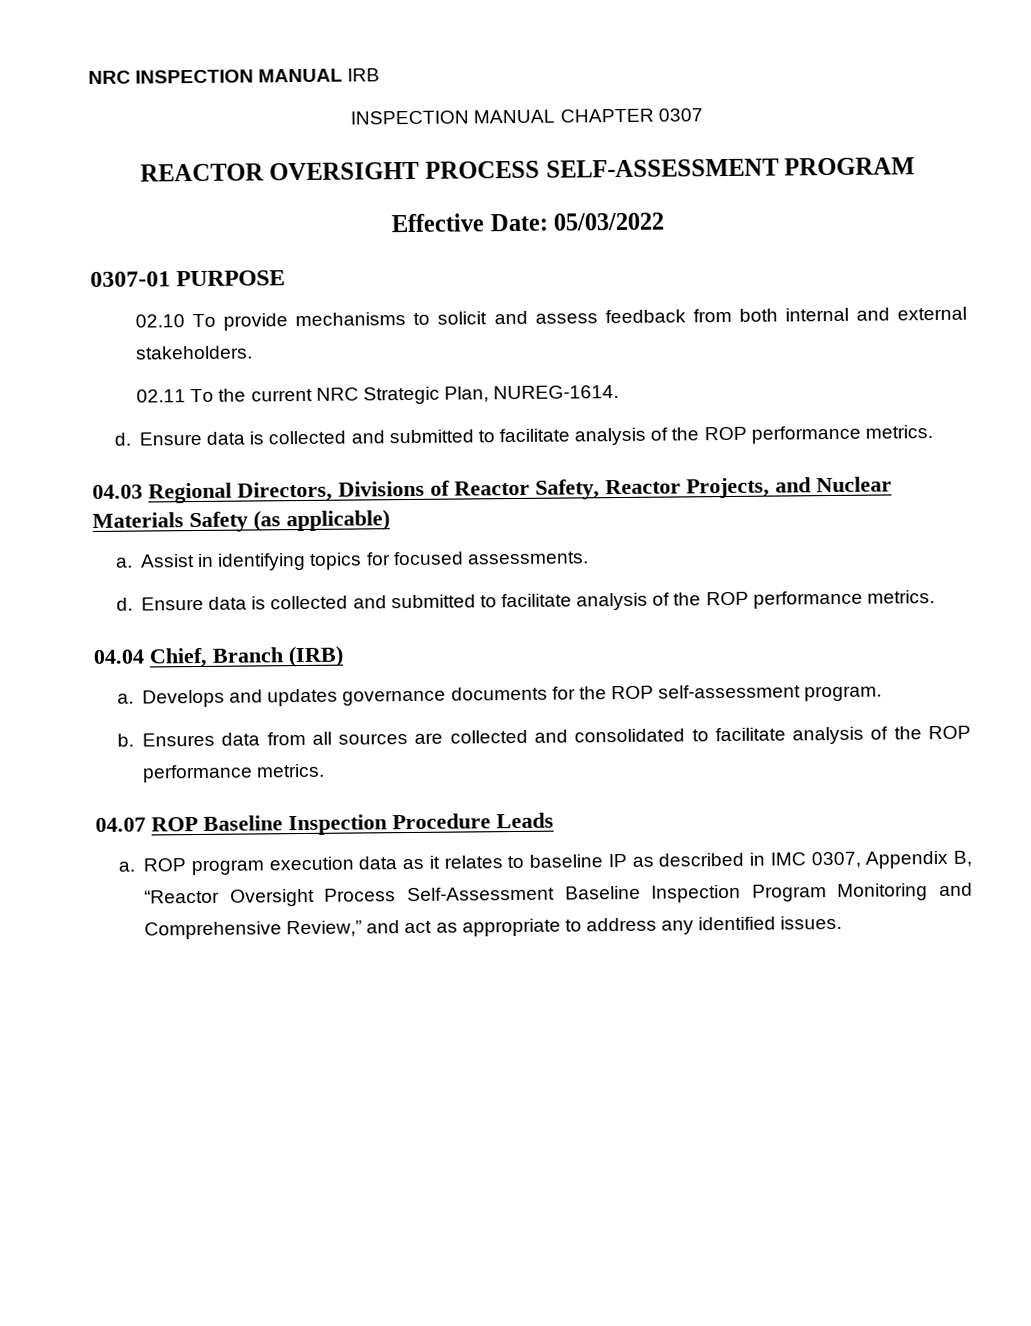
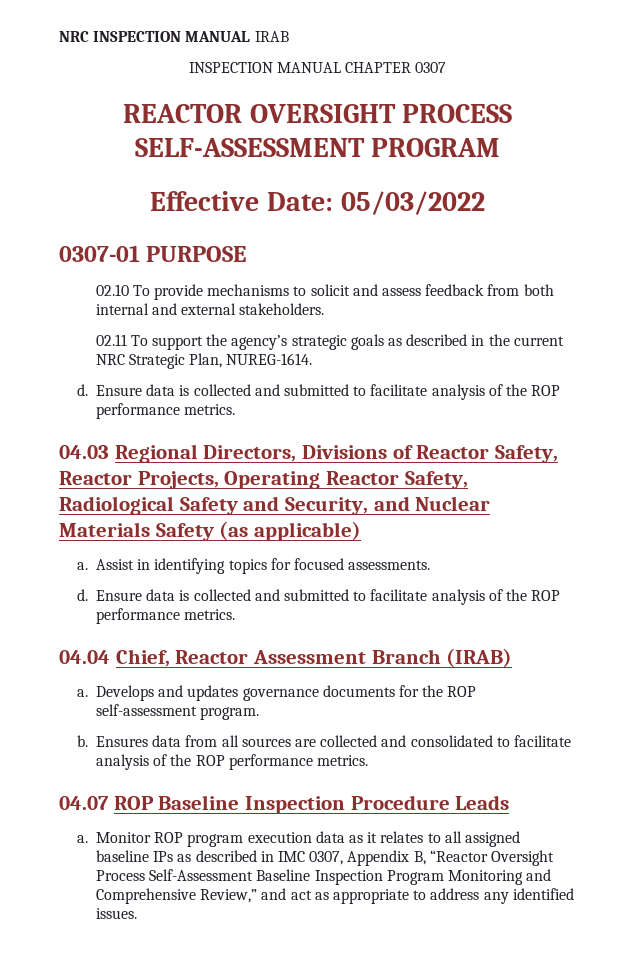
[347,68,381,82] IRB -> [254,31,289,42] IRAB
(215, 395) none -> [152,334,485,350] support the agency’s strategic goals as described in
(770, 488) none -> [224,471,468,489] [59,496,369,515] Operating Reactor Safety, Radiological Safety and Security,
[212,645,344,668] Branch (IRB) -> [175,648,513,668] Reactor Assessment Branch (IRAB)
(135, 866) none -> [96,832,152,843] Monitor
[529,853,627,868] baseline IP -> [444,831,520,847] [96,850,174,862] all assigned baseline IPs

